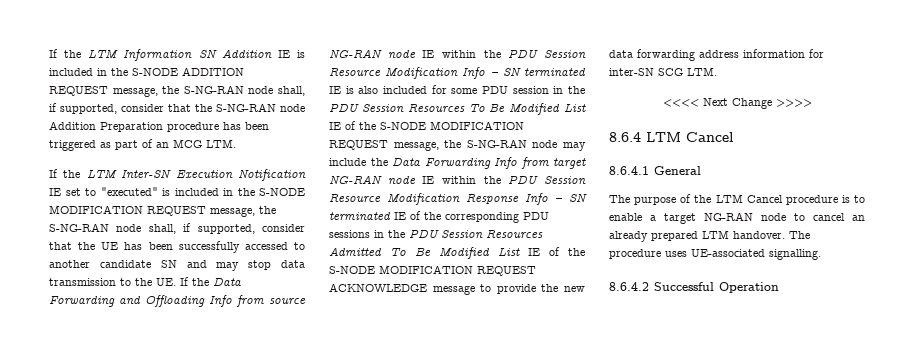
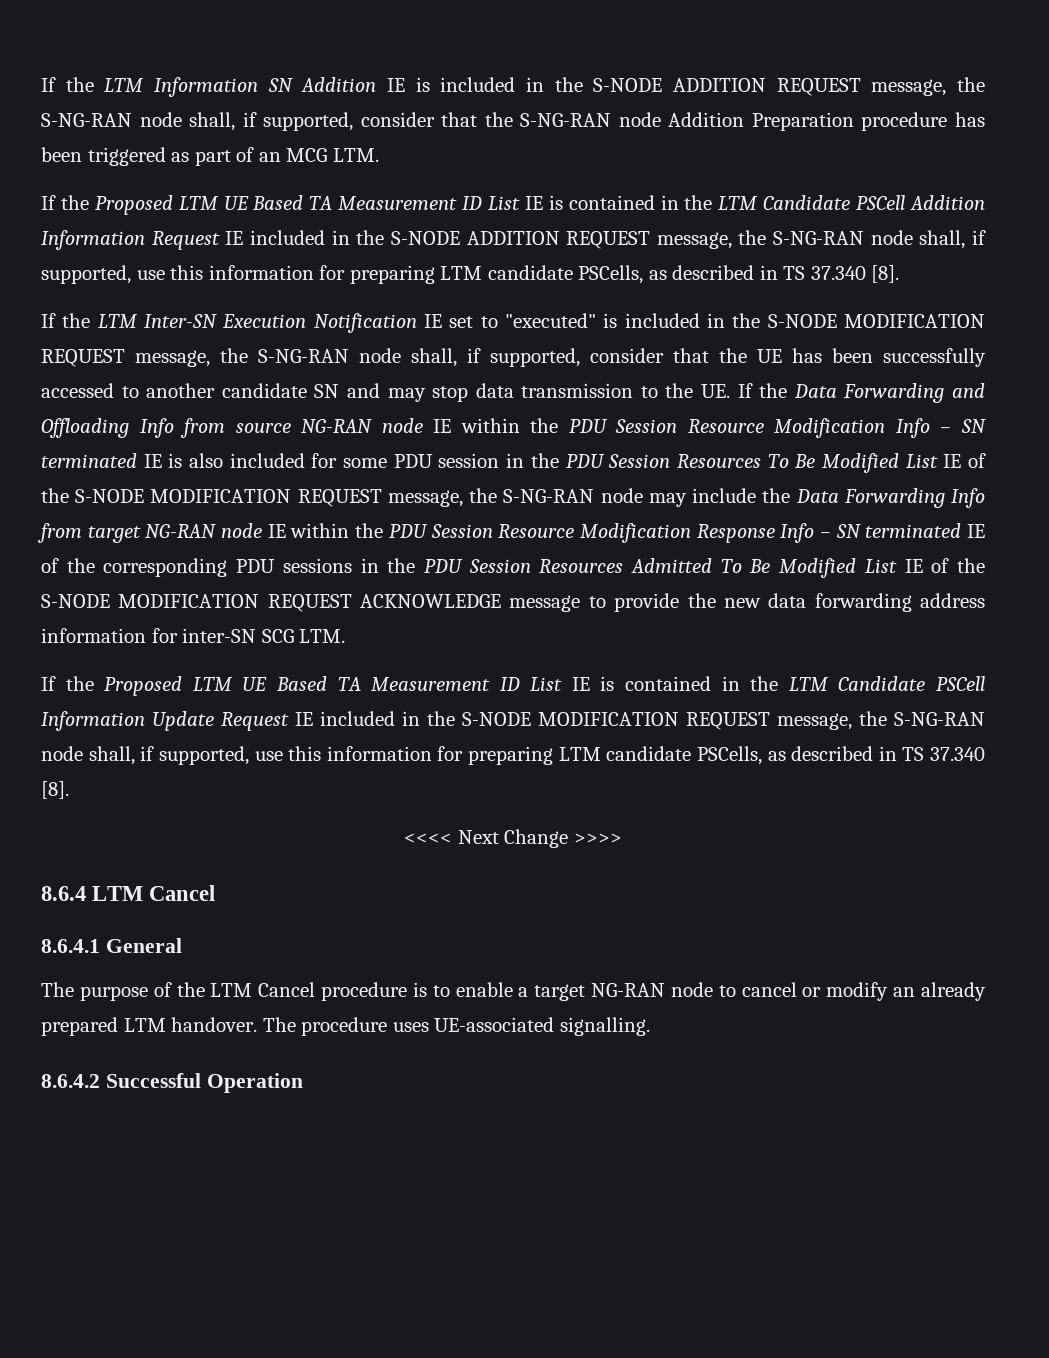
(236, 143) none -> [41,195,986,215] [41,230,986,250] [41,265,900,284] // If the Proposed LTM UE Based TA Measurement ID List IE is contained in the LTM Candidate PSCell Addition Information Request IE included in the S-NODE ADDITION REQUEST message, the S-NG-RAN node shall, if supported, use this information for preparing LTM candidate PSCells, as described in TS 37.340 [8].
(717, 71) none -> [41,676,986,696] [41,711,985,731] [41,746,985,765] [41,781,69,799] // If the Proposed LTM UE Based TA Measurement ID List IE is contained in the LTM Candidate PSCell Information Update Request IE included in the S-NODE MODIFICATION REQUEST message, the S-NG-RAN node shall, if supported, use this information for preparing LTM candidate PSCells, as described in TS 37.340 [8].
(845, 217) none -> [802,982,889,1001] or modify

